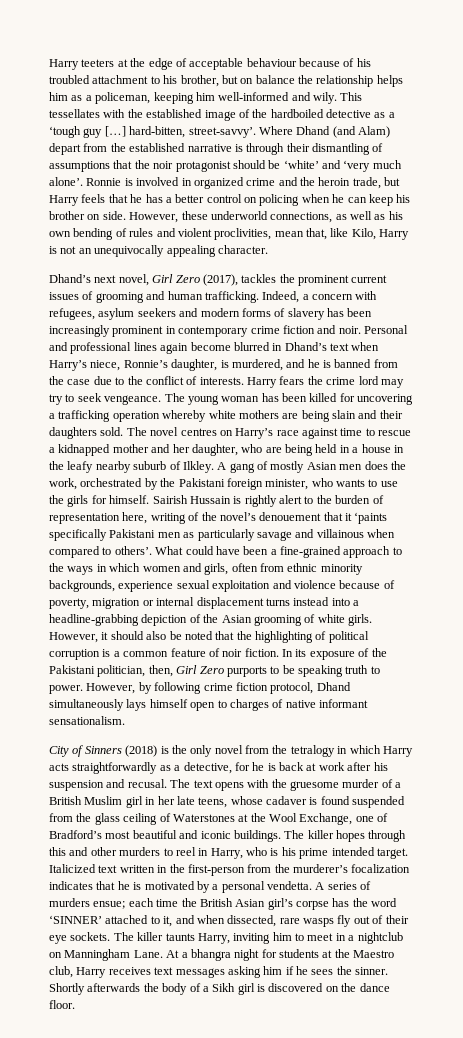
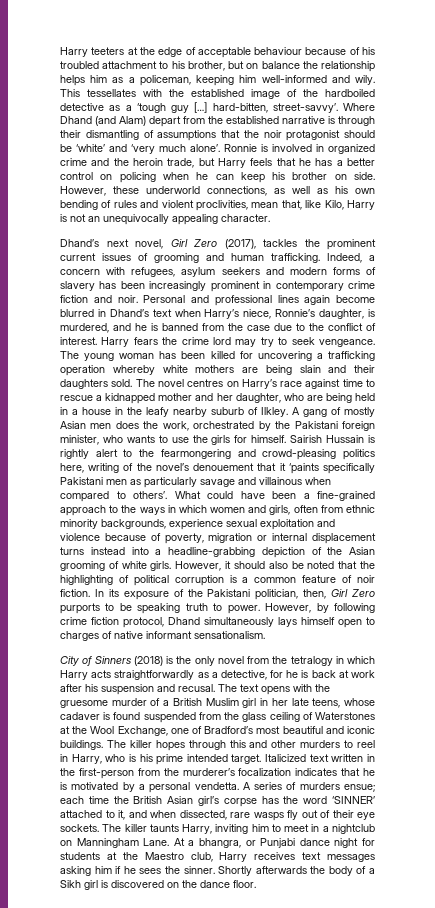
[199,377,244,385] interests. -> [60,337,97,345] interest.
[335,495,384,504] [49,513,120,524] burden of representation -> [160,449,375,460] fearmongering and crowd-pleasing politics
[190,949,231,961] bhangra -> [198,838,330,848] bhangra, or Punjabi dance

